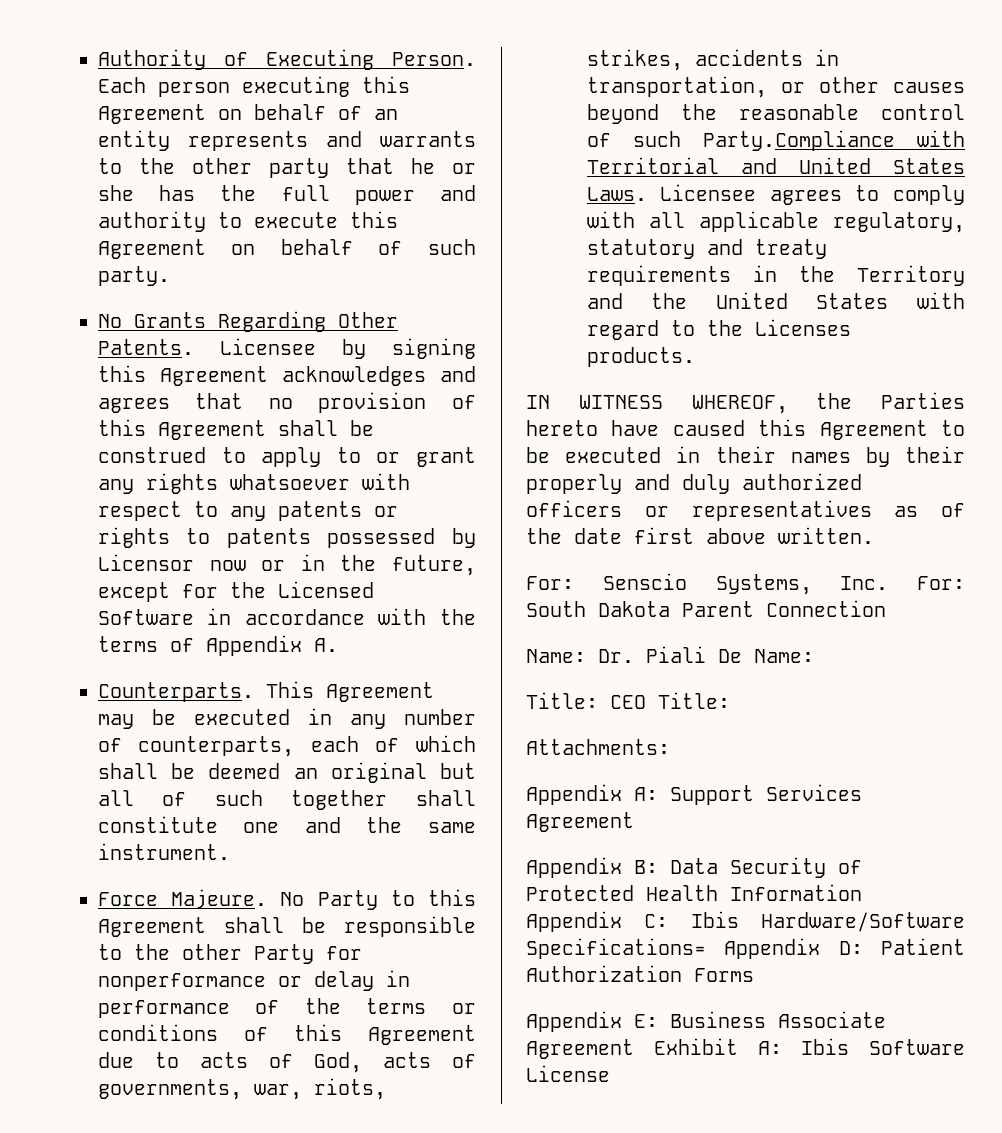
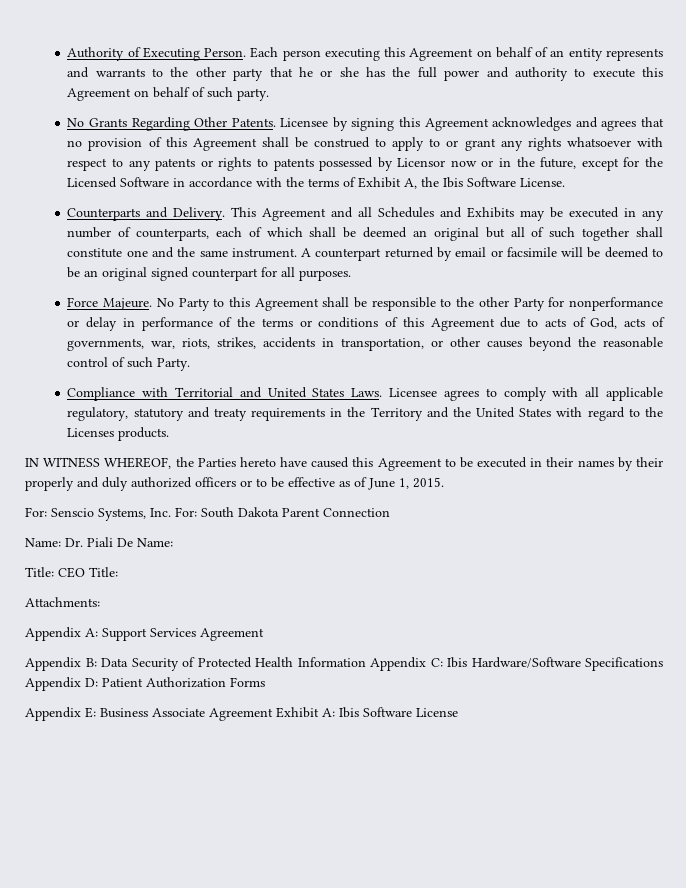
[205,635,338,656] [97,681,434,702] Appendix A. // Counterparts. This Agreement -> [358,177,566,189] [67,207,515,221] Exhibit A, the Ibis Software License. // Counterparts and Delivery. This Agreement and all Schedules and Exhibits
(230, 851) none -> [301,247,663,261] [67,267,352,281] A counterpart returned by email or facsimile will be deemed to be an original signed counterpart for all purposes.
[702,130,895,151] Party.Compliance -> [157,358,191,371] [67,387,136,401] Party. // Compliance
[691,500,965,521] [526,527,874,544] representatives as of the date first above written. -> [256,477,444,490] to be effective as of June 1, 2015.
[526,938,706,959] Specifications= -> [585,657,663,671] Specifications

